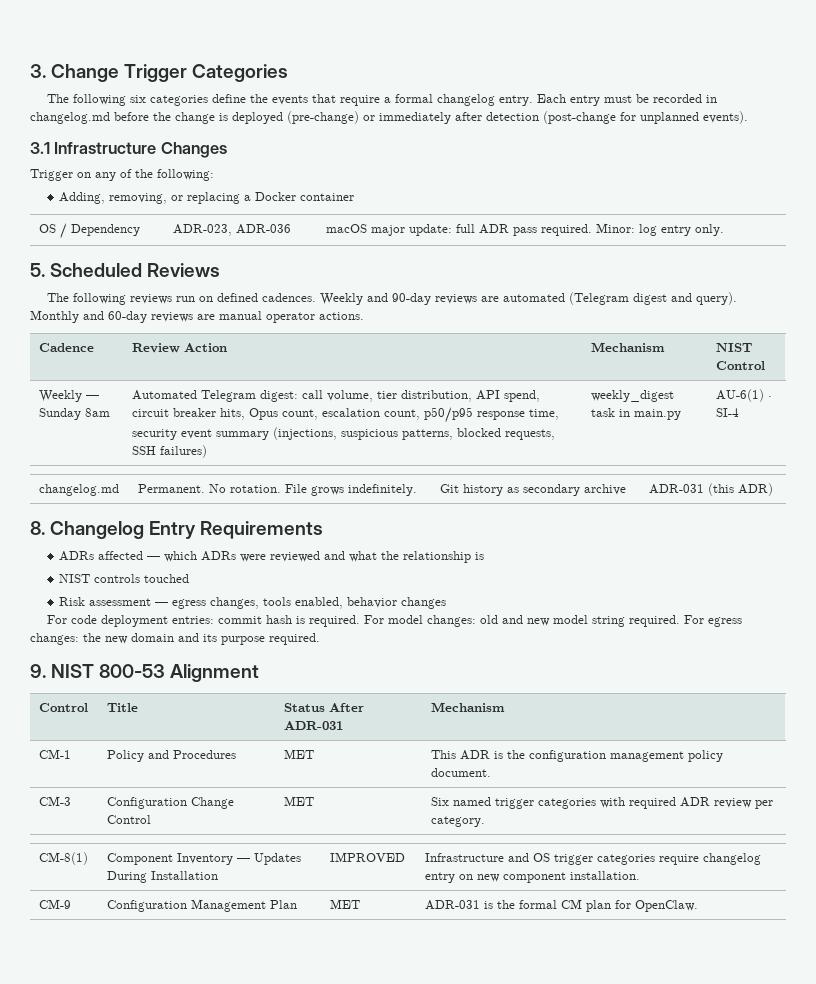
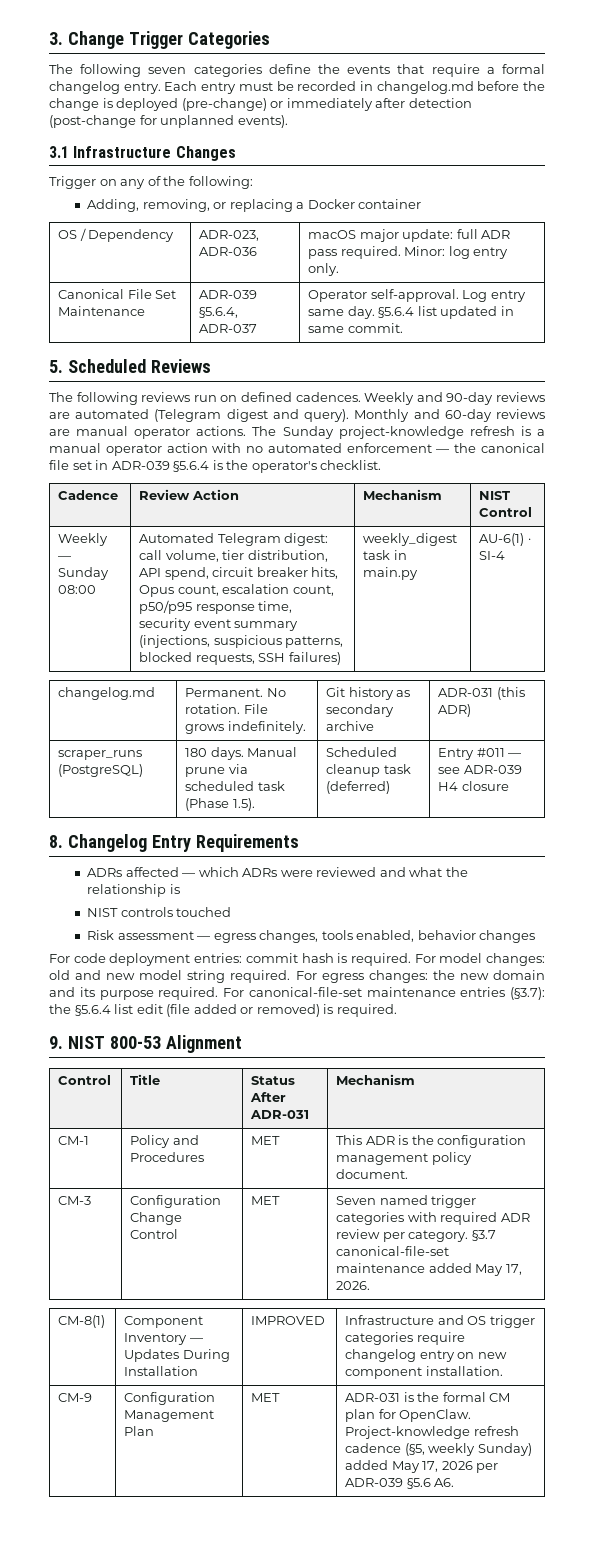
[130,95,147,103] six -> [148,67,187,74] seven
(725, 230) none -> [58,289,177,299] [58,306,146,316] [199,290,258,299] [199,307,239,318] [199,324,258,333] [308,289,526,302] [308,306,514,319] [308,323,403,333] // Canonical File Set Maintenance | ADR-039 §5.6.4, ADR-037 | Operator self-approval. Log entry same day. §5.6.4 list updated in same commit.
(364, 316) none -> [252,426,545,439] [49,443,545,456] [49,460,382,473] The Sunday project-knowledge refresh is a manual operator action with no automated enforcement — the canonical file set in ADR-039 §5.6.4 is the operator's checklist.
[85,408,111,417] 8am -> [58,585,97,594] 08:00
(774, 489) none -> [58,750,143,760] [58,764,144,777] [185,747,298,760] [185,764,248,777] [185,781,285,791] [185,798,255,811] [326,747,398,757] [326,764,411,777] [326,781,391,794] [438,748,522,760] [438,765,522,774] [438,781,509,791] // scraper_runs (PostgreSQL) | 180 days. Manual prune via scheduled task (Phase 1.5). | Scheduled cleanup task (deferred) | Entry #011 — see ADR-039 H4 closure
(320, 639) none -> [223,987,545,1000] [49,1004,397,1017] For canonical-file-set maintenance entries (§3.7): the §5.6.4 list edit (file added or removed) is required.
[431,797,450,806] Six -> [336,1196,377,1205] Seven
(486, 821) none -> [471,1230,496,1241] [336,1246,450,1256] [336,1263,522,1276] [336,1281,371,1290] §3.7 canonical-file-set maintenance added May 17, 2026.
(699, 906) none -> [345,1426,519,1439] [345,1443,532,1456] [345,1460,499,1473] [345,1478,455,1489] Project-knowledge refresh cadence (§5, weekly Sunday) added May 17, 2026 per ADR-039 §5.6 A6.

